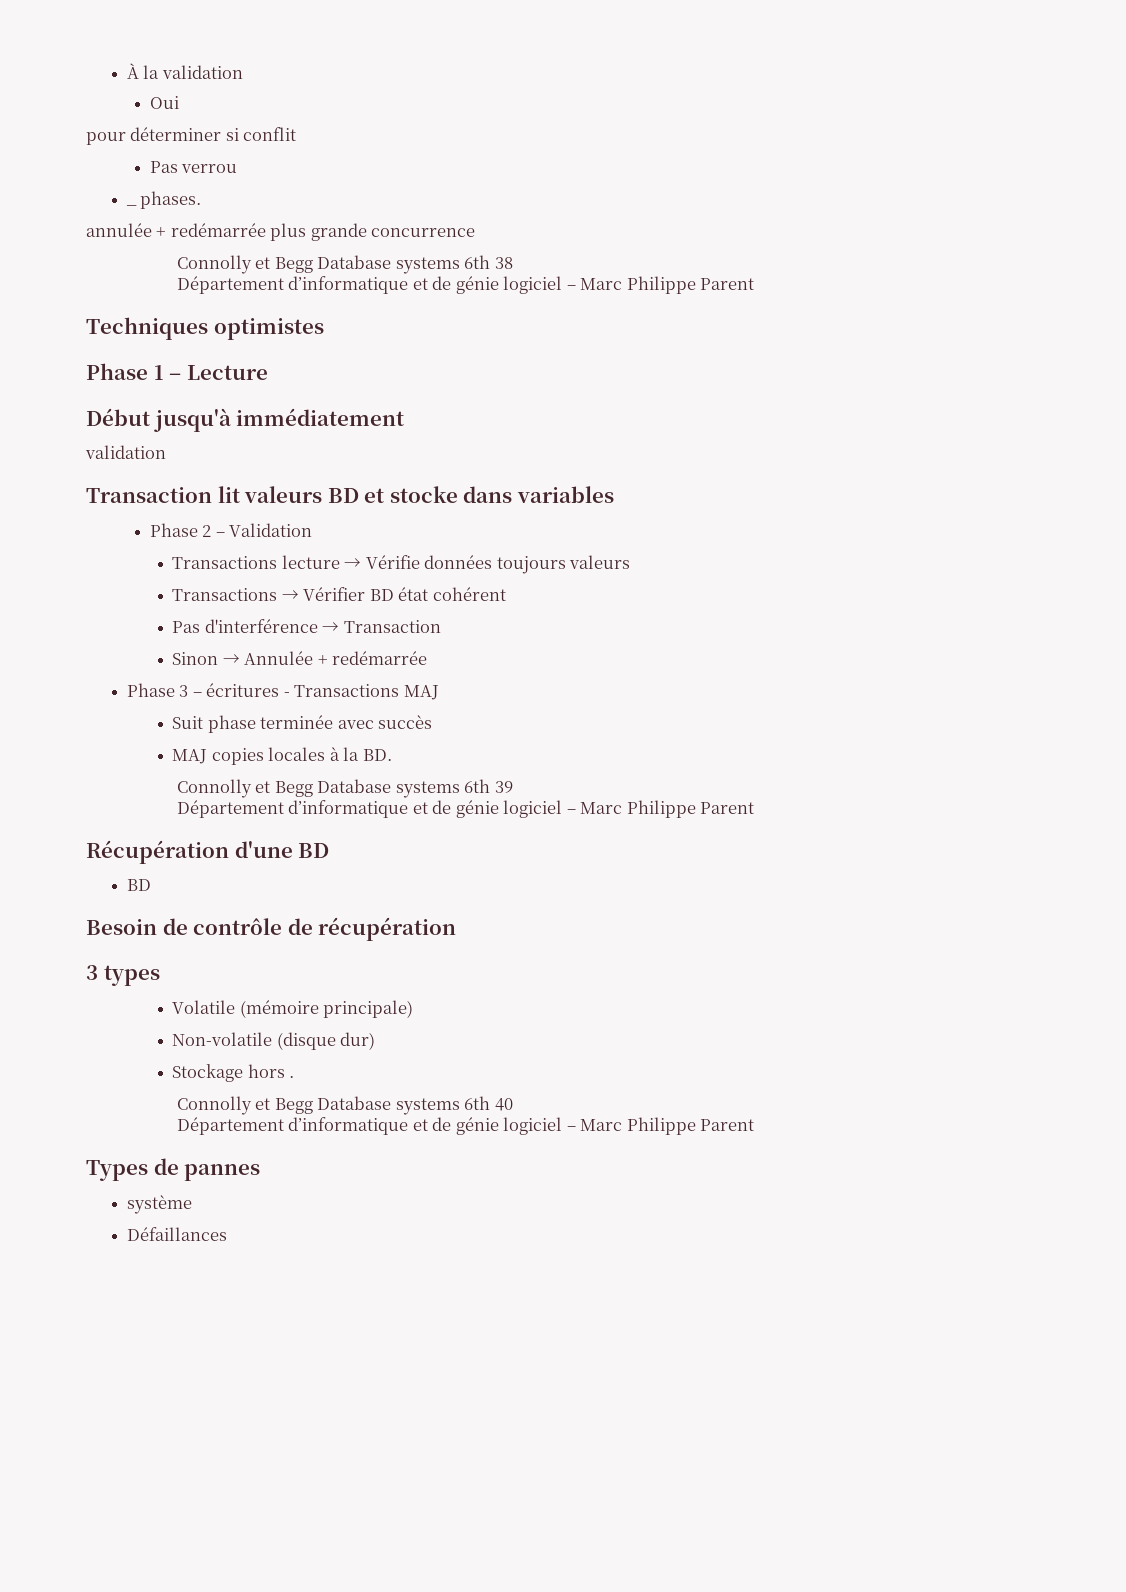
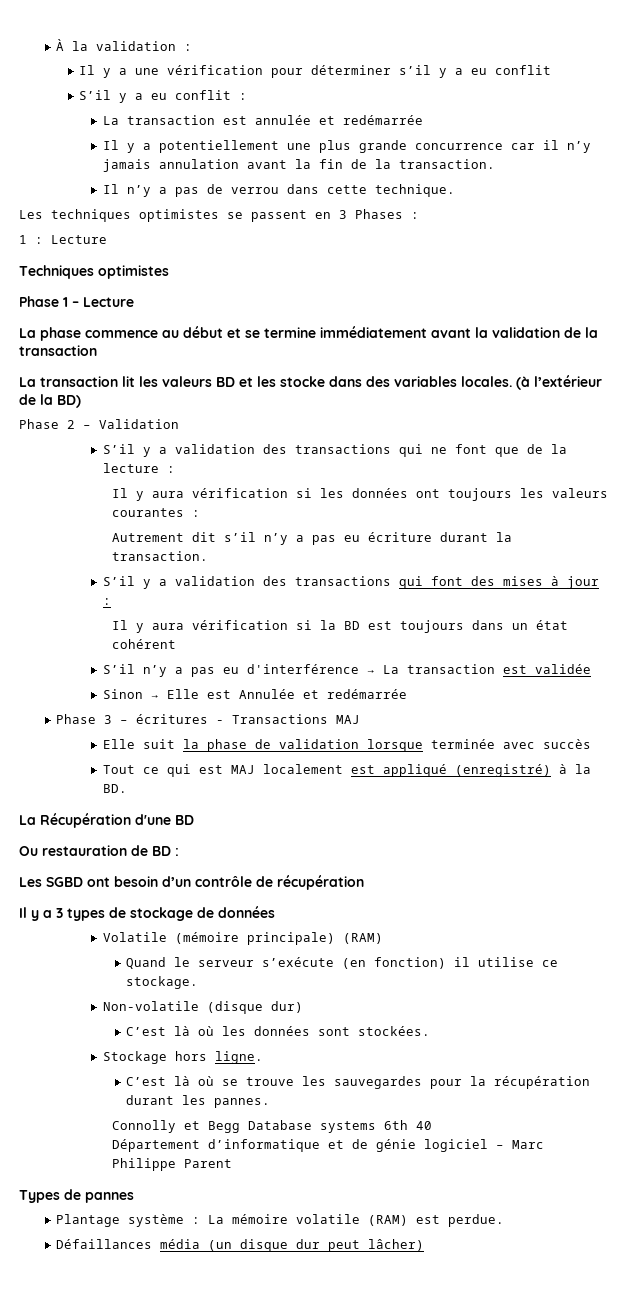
[149,96,179,109] [86,127,297,145] [149,161,238,173] [125,191,202,209] [86,223,476,241] [176,255,513,274] [176,276,755,294] // Oui // pour déterminer si conflit // Pas verrou // _ phases. // annulée + redémarrée plus grande concurrence // Connolly et Begg Database systems 6th 38 // Département d’informatique et de génie logiciel – Marc Philippe Parent -> [184,44,193,51] [79,65,552,78] [79,90,248,103] [102,115,423,125] [102,140,591,153] [102,159,495,172] [102,184,455,197] [19,209,419,222] [19,235,107,244] : // Il y a une vérification pour déterminer s’il y a eu conflit // S’il y a eu conflit : // La transaction est annulée et redémarrée // Il y a potentiellement une plus grande concurrence car il n’y jamais annulation avant la fin de la transaction. // Il n’y a pas de verrou dans cette technique. // Les techniques optimistes se passent en 3 Phases : // 1 : Lecture
[86,408,405,432] [85,445,166,459] [86,486,240,503] Début jusqu'à immédiatement // validation // Transaction lit -> [19,326,598,341] [19,345,97,356] [19,376,158,387] La phase commence au début et se termine immédiatement avant la validation de la transaction // La transaction lit les
(385, 495) none -> [257,376,276,387] les
(513, 494) none -> [366,376,390,387] des
[149,523,312,537] [172,555,631,574] [172,587,506,601] [172,619,441,633] [172,651,328,665] // Phase 2 – Validation // Transactions lecture → Vérifie données toujours valeurs // Transactions → Vérifier BD état cohérent // Pas d'interférence → Transaction // Sinon → Annulée + -> [461,375,602,390] [19,394,81,408] [19,419,179,429] [102,444,567,457] [102,463,175,473] [112,488,609,501] [112,508,201,517] [112,532,513,545] [112,551,209,561] [102,576,599,589] [102,598,111,605] [112,620,569,633] [112,639,177,649] [102,664,591,677] [102,689,319,699] locales. (à l’extérieur de la BD) // Phase 2 – Validation // S’il y a validation des transactions qui ne font que de la lecture : // Il y aura vérification si les données ont toujours les valeurs courantes : // Autrement dit s’il n’y a pas eu écriture durant la transaction. // S’il y a validation des transactions qui font des mises à jour : // Il y aura vérification si la BD est toujours dans un état cohérent // S’il n’y a pas eu d'interférence → La transaction est validée // Sinon → Elle est Annulée et
[172,715,433,733] [172,747,392,765] [176,779,513,798] [176,800,755,818] [86,840,330,864] [126,879,151,891] [86,918,188,935] Suit phase terminée avec succès // MAJ copies locales à la BD. // Connolly et Begg Database systems 6th 39 // Département d’informatique et de génie logiciel – Marc Philippe Parent // Récupération d'une BD // BD // Besoin de -> [102,739,591,752] [102,764,591,777] [102,784,127,793] [19,813,194,828] [19,845,179,856] [19,876,191,887] Elle suit la phase de validation lorsque terminée avec succès // Tout ce qui est MAJ localement est appliqué (enregistré) à la BD. // La Récupération d'une BD // Ou restauration de BD : // Les SGBD ont besoin d’un
(457, 929) none -> [19,907,52,921] Il y a
(160, 975) none -> [109,906,275,921] de stockage de données
[172,1032,376,1050] [172,1064,295,1082] // Non-volatile (disque dur) // Stockage hors . -> [342,933,383,944] [125,957,558,969] [125,976,198,989] [102,1001,303,1014] [125,1026,430,1036] [102,1051,263,1064] [125,1076,590,1089] [125,1095,270,1108] (RAM) // Quand le serveur s’exécute (en fonction) il utilise ce stockage. // Non-volatile (disque dur) // C’est là où les données sont stockées. // Stockage hors ligne. // C’est là où se trouve les sauvegardes pour la récupération durant les pannes.
(261, 1172) none -> [56,1214,121,1227] Plantage
[126,1227,227,1241] // Défaillances -> [192,1214,505,1227] [56,1239,425,1252] : La mémoire volatile (RAM) est perdue. // Défaillances média (un disque dur peut lâcher)

